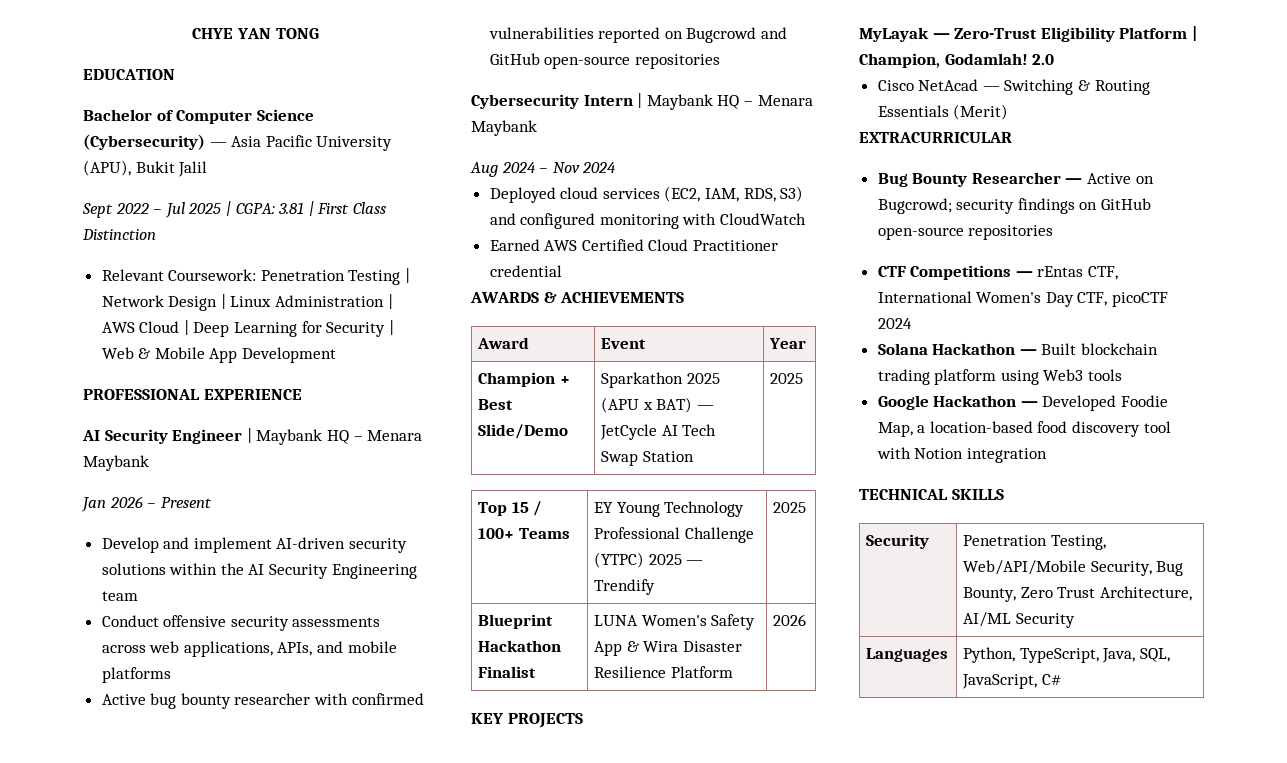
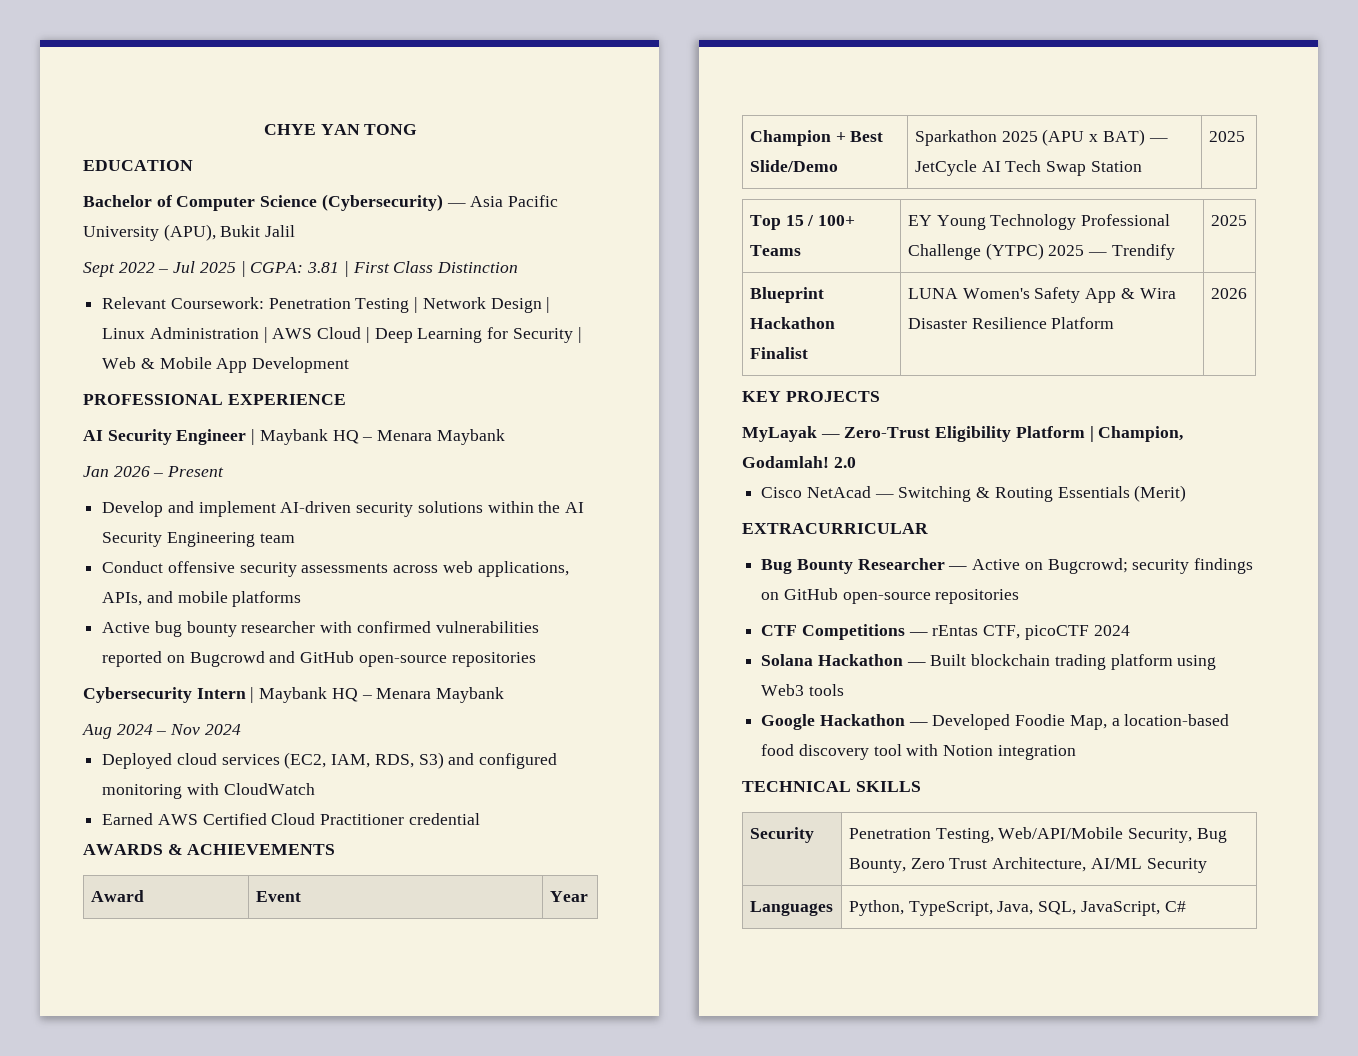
[877,291,1108,307] International Women's Day CTF, -> (1021, 632) none

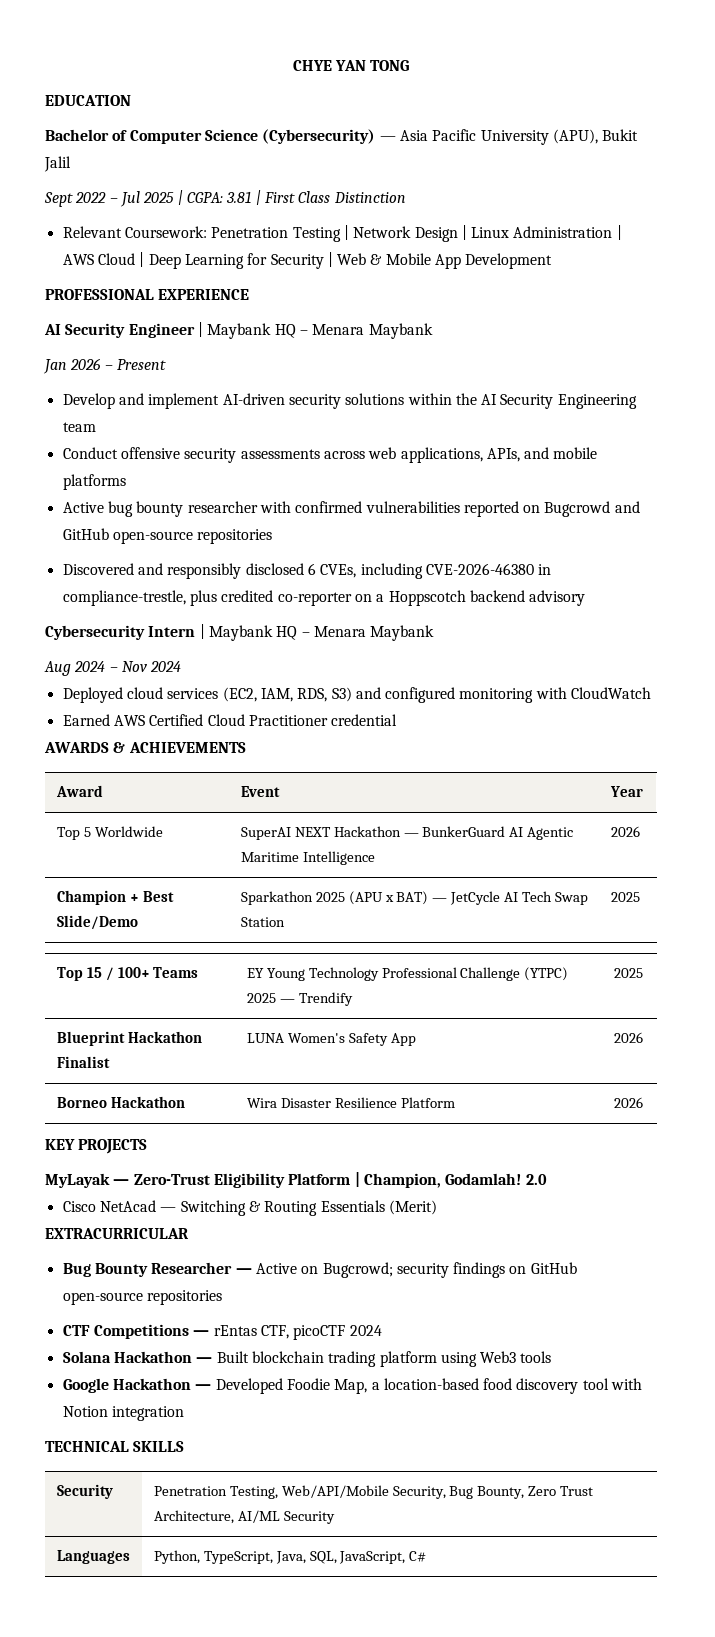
(536, 659) none -> [62,563,552,579] [62,590,586,606] // Discovered and responsibly disclosed 6 CVEs, including CVE-2026-46380 in compliance-trestle, plus credited co-reporter on a Hoppscotch backend advisory
(588, 896) none -> [56,826,163,840] [240,826,574,840] [240,851,375,865] [610,826,640,837] // Top 5 Worldwide | SuperAI NEXT Hackathon — BunkerGuard AI Agentic Maritime Intelligence | 2026
[1120,288,1135,299] & -> [613,1032,643,1043] [56,1096,185,1108] | 2026 // Borneo Hackathon |

